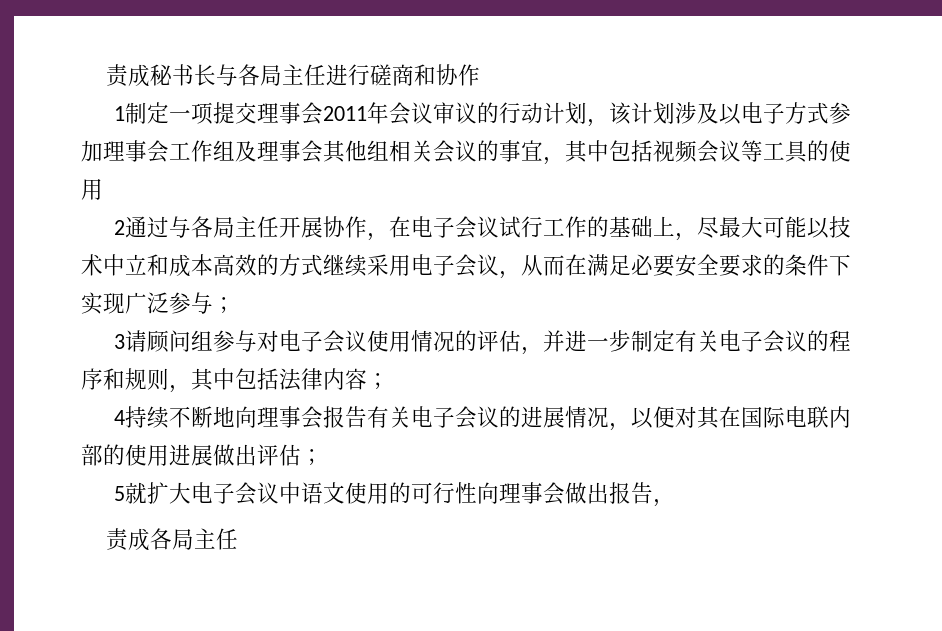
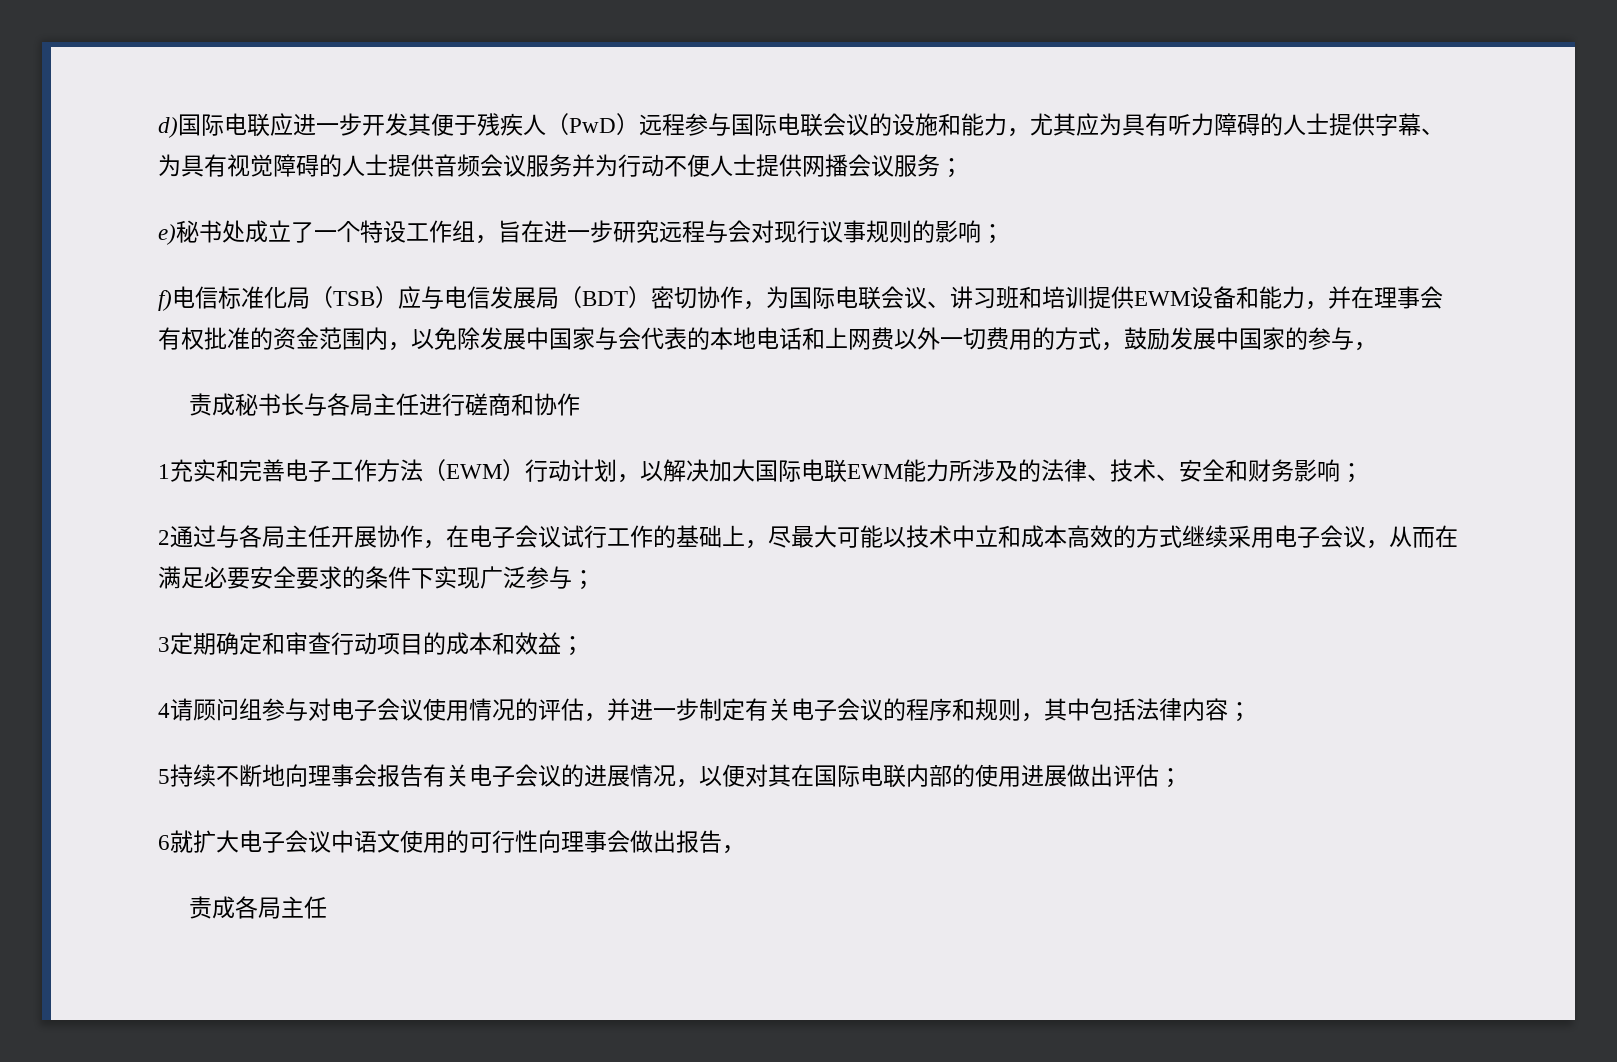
(106, 75) none -> [158,113,1444,138] [158,154,963,178] [158,220,1004,245] [158,286,1443,311] [158,327,1377,351] d)国际电联应进一步开发其便于残疾人（PwD）远程参与国际电联会议的设施和能力，尤其应为具有听力障碍的人士提供字幕、为具有视觉障碍的人士提供音频会议服务并为行动不便人士提供网播会议服务； // e)秘书处成立了一个特设工作组，旨在进一步研究远程与会对现行议事规则的影响； // f)电信标准化局（TSB）应与电信发展局（BDT）密切协作，为国际电联会议、讲习班和培训提供EWM设备和能力，并在理事会有权批准的资金范围内，以免除发展中国家与会代表的本地电话和上网费以外一切费用的方式，鼓励发展中国家的参与， //
[124,102,851,127] [81,140,851,165] [81,179,103,200] 制定一项提交理事会2011年会议审议的行动计划，该计划涉及以电子方式参加理事会工作组及理事会其他组相关会议的事宜，其中包括视频会议等工具的使用 -> [170,459,1363,483] 充实和完善电子工作方法（EWM）行动计划，以解决加大国际电联EWM能力所涉及的法律、技术、安全和财务影响；
(125, 341) none -> [170,632,584,656] [158,703,170,718] 定期确定和审查行动项目的成本和效益； // 4
[113,410,125,425] 4 -> [158,769,170,784] 5
[113,486,125,501] 5 -> [158,835,170,850] 6

